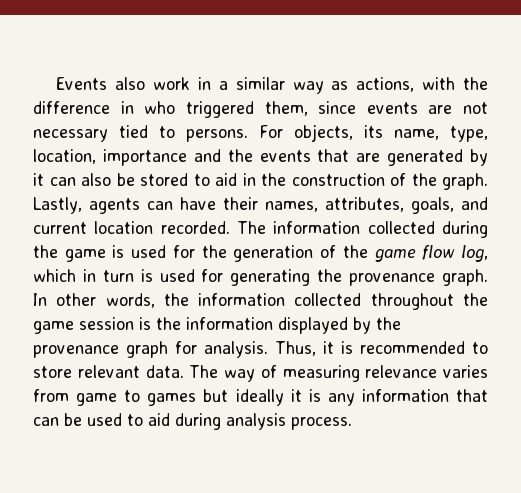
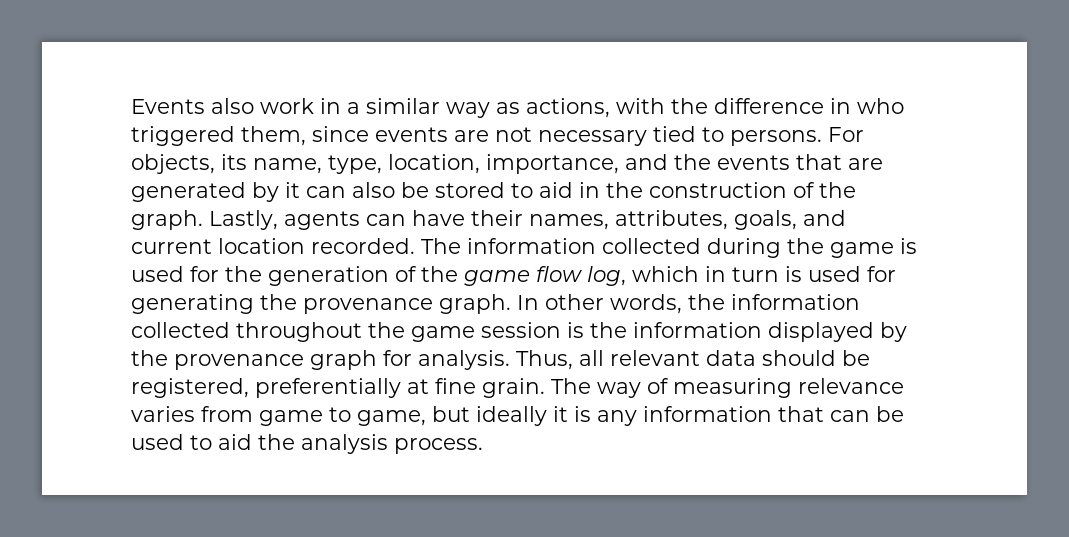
[102,149,187,166] importance -> [486,154,619,174] importance,
[323,341,488,354] [33,365,184,378] it is recommended to store relevant data. -> [579,350,870,366] [131,378,545,398] all relevant data should be registered, preferentially at fine grain.
[147,393,197,406] games -> [357,410,426,426] game,
[175,413,221,430] during -> [258,434,295,450] the

